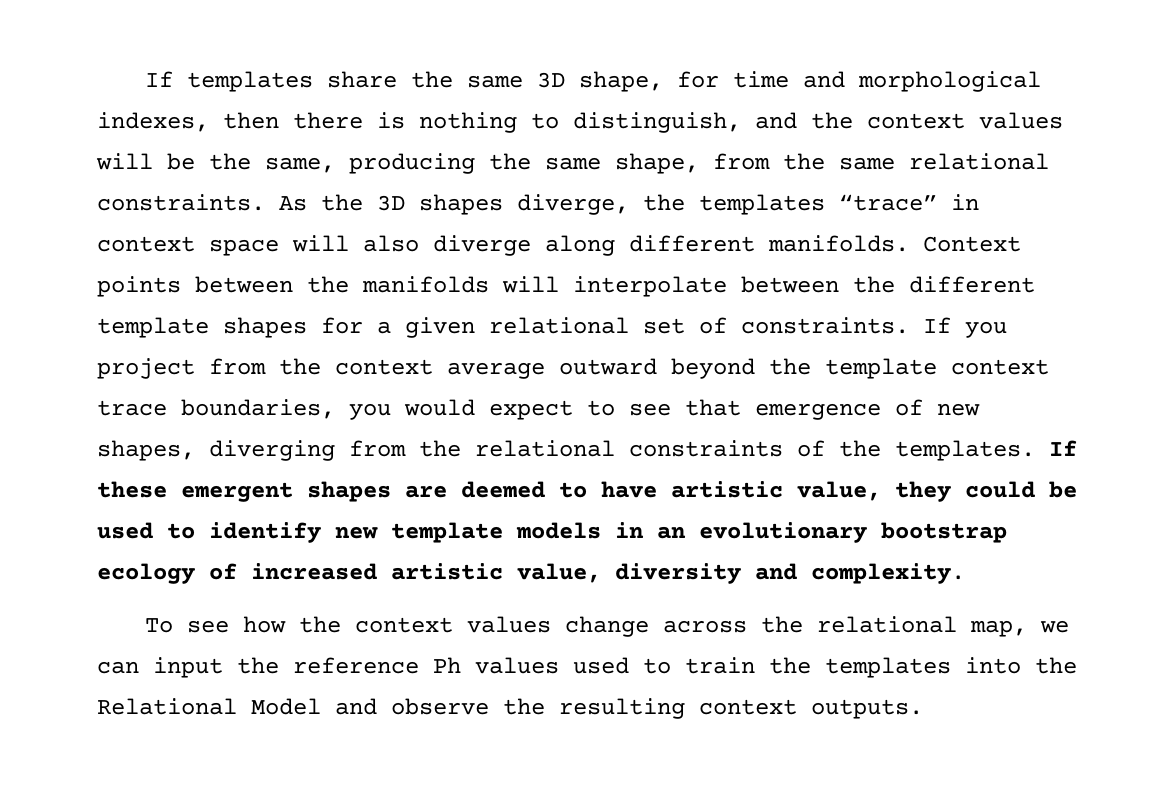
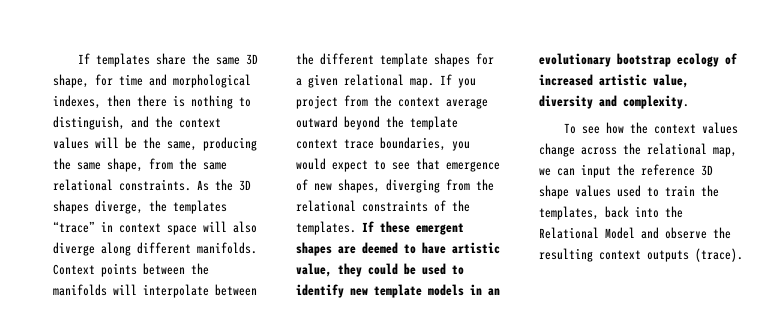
[643,317,909,334] set of constraints. -> [410,78,434,88] map.
[433,657,461,673] Ph -> [701,165,713,176] [539,185,569,199] 3D shape
[825,657,951,678] templates -> [539,206,629,220] templates, back
[811,699,923,719] outputs. -> [647,248,743,262] outputs (trace).

